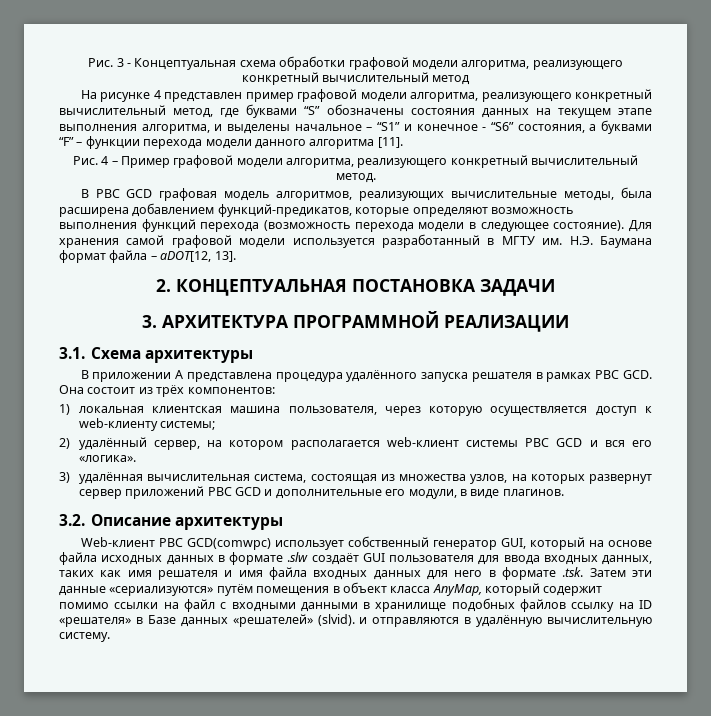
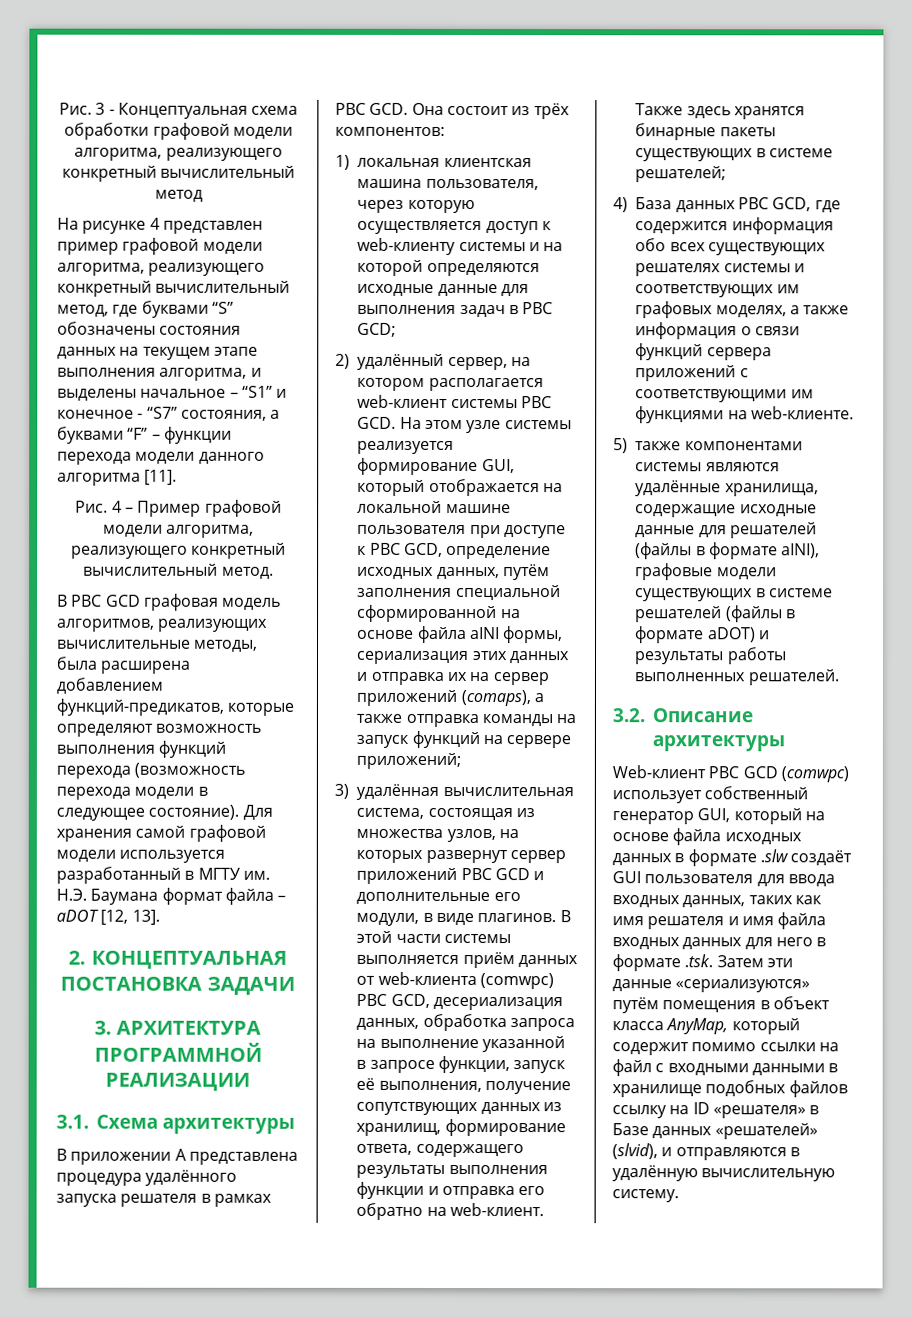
[490,122,514,131] “S6” -> [146,406,178,419] “S7”
[160,251,212,262] aDOT[12, -> [56,909,129,925] aDOT [12,
[160,421,216,430] системы; -> [458,242,564,252] [357,259,540,277] [357,283,529,297] [357,302,554,318] [357,322,397,337] системы и на которой определяются исходные данные для выполнения задач в РВС GCD;
[556,438,653,447] [78,455,136,462] GCD и вся его «логика». -> [357,416,572,434] [357,440,455,454] [357,457,515,476] [357,478,563,497] [357,500,511,514] [357,524,566,539] [357,542,552,560] [357,564,550,581] [357,584,561,601] [357,604,521,623] [357,625,564,644] [356,650,570,665] [356,671,549,686] [356,689,544,707] [356,713,577,728] [356,730,572,749] [356,752,462,770] GCD. На этом узле системы реализуется формирование GUI, который отображается на локальной машине пользователя при доступе к РВС GCD, определение исходных данных, путём заполнения специальной сформированной на основе файла aINI формы, сериализация этих данных и отправка их на сервер приложений (comaps), а также отправка команды на запуск функций на сервере приложений;
(564, 492) none -> [559,910,571,923] [356,930,511,944] [356,952,578,969] [356,971,554,990] [356,993,563,1011] [356,1013,575,1032] [356,1036,565,1053] [356,1055,567,1074] [356,1077,571,1095] [356,1101,562,1116] [356,1118,566,1137] [356,1143,524,1158] [356,1164,548,1178] [356,1181,546,1200] [356,1202,544,1220] [635,103,805,120] [635,123,776,141] [635,148,833,162] [635,166,727,183] [613,197,841,213] [635,217,834,235] [635,238,826,256] [635,263,805,277] [635,284,800,298] [635,301,850,319] [635,322,800,340] [635,343,772,361] [635,365,749,382] [635,389,814,403] [635,406,854,424] [613,438,803,454] [635,462,780,472] [635,480,819,497] [635,504,817,518] [635,522,817,539] [635,542,821,560] [635,563,777,581] [635,588,833,602] [635,605,796,623] [635,626,770,644] [634,647,787,665] [634,669,839,686] В этой части системы выполняется приём данных от web-клиента (comwpc) РВС GCD, десериализация данных, обработка запроса на выполнение указанной в запросе функции, запуск её выполнения, получение сопутствующих данных из хранилищ, формирование ответа, содержащего результаты выполнения функции и отправка его обратно на web-клиент. Также здесь хранятся бинарные пакеты существующих в системе решателей; // 4) База данных РВС GCD, где содержится информация обо всех существующих решателях системы и соответствующих им графовых моделях, а также информация о связи функций сервера приложений с соответствующими им функциями на web-клиенте. // 5) также компонентами системы являются удалённые хранилища, содержащие исходные данные для решателей (файлы в формате aINI), графовые модели существующих в системе решателей (файлы в формате aDOT) и результаты работы выполненных решателей.
[186,538,271,550] GCD(comwpc) -> [742,766,849,783] GCD (comwpc)
[317,614,355,626] (slvid). -> [612,1143,658,1160] (slvid),

